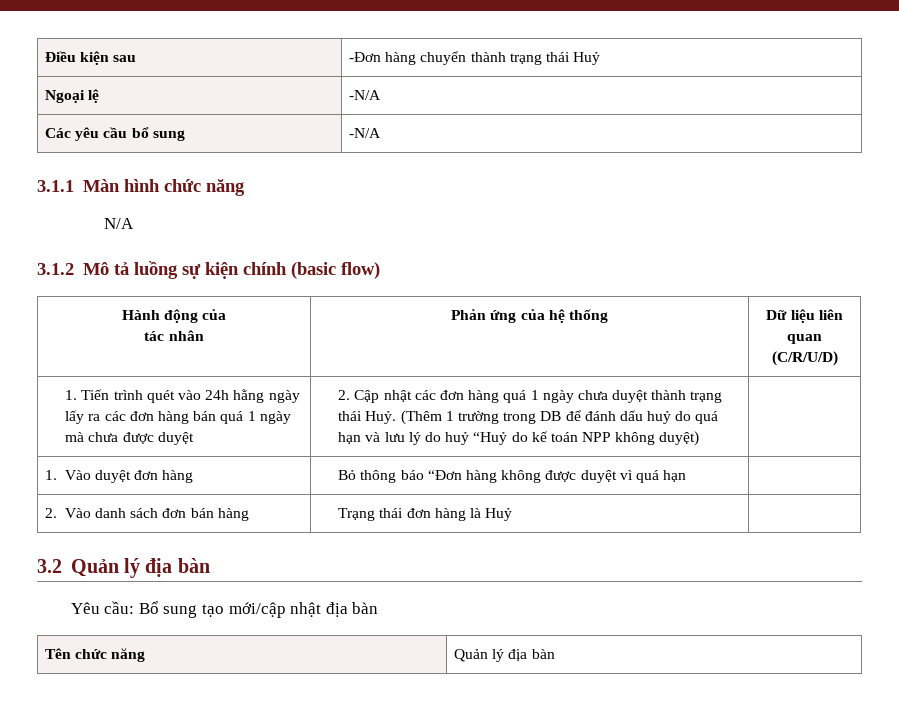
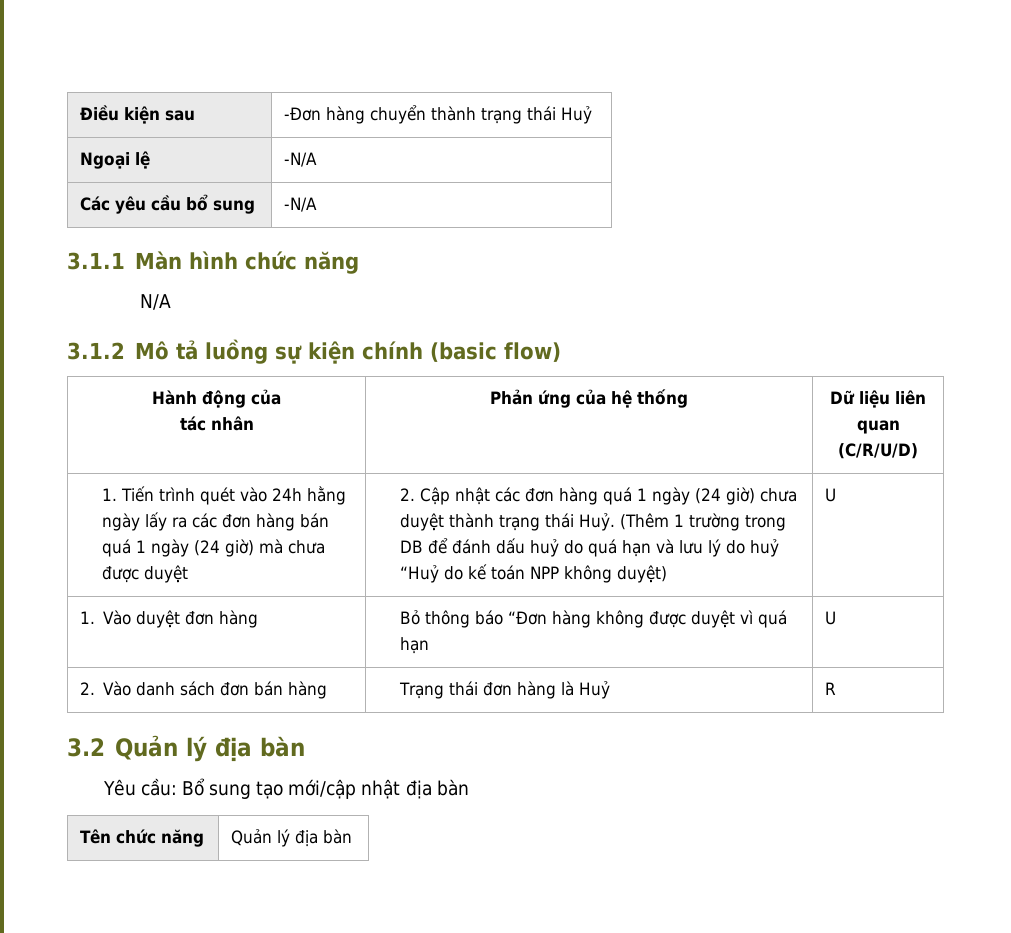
(291, 417) none -> [193,539,254,557] (24 giờ)
(574, 396) none -> [694,487,755,505] (24 giờ)
(700, 438) none -> [824,488,836,502] U
(687, 476) none -> [824,611,836,625] U
(513, 514) none -> [824,682,836,695] R

